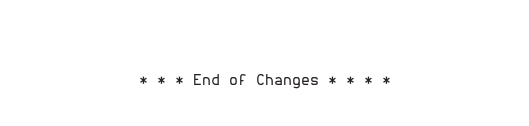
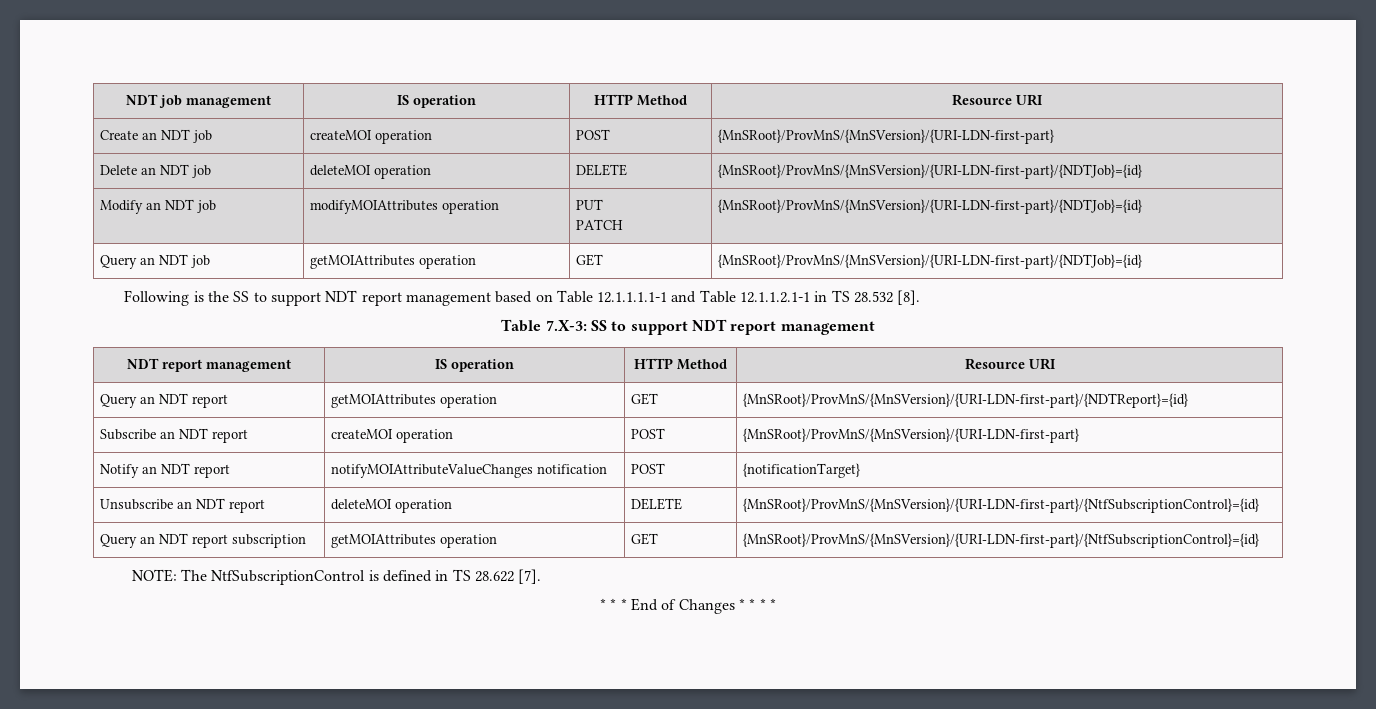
(138, 80) none -> [126,94,271,108] [397,95,476,108] [594,94,687,106] [952,94,1043,106] [99,129,212,143] [309,130,432,144] [575,129,610,140] [717,129,1054,144] [99,164,211,178] [309,165,431,179] [575,164,627,176] [717,164,1142,179] [99,199,216,214] [309,200,499,214] [575,199,603,210] [575,219,623,230] [717,199,1142,214] [99,254,210,269] [309,255,476,269] [575,254,603,266] [717,254,1142,269] [124,290,921,306] [501,319,875,335] [127,358,291,372] [435,359,514,372] [634,358,727,370] [964,358,1056,370] [99,393,228,408] [330,394,497,408] [630,393,658,405] [742,393,1188,408] [99,428,248,443] [330,429,453,443] [630,428,665,439] [742,428,1079,443] [99,463,230,478] [330,464,607,478] [630,463,665,474] [742,463,860,478] [99,498,265,513] [330,499,452,513] [630,498,682,510] [742,498,1259,513] [99,533,306,548] [330,534,497,548] [630,533,658,545] [742,533,1259,548] [131,569,542,585] NDT job management | IS operation | HTTP Method | Resource URI // Create an NDT job | createMOI operation | POST | {MnSRoot}/ProvMnS/{MnSVersion}/{URI-LDN-first-part} // Delete an NDT job | deleteMOI operation | DELETE | {MnSRoot}/ProvMnS/{MnSVersion}/{URI-LDN-first-part}/{NDTJob}={id} // Modify an NDT job | modifyMOIAttributes operation | PUT // PATCH | {MnSRoot}/ProvMnS/{MnSVersion}/{URI-LDN-first-part}/{NDTJob}={id} // Query an NDT job | getMOIAttributes operation | GET | {MnSRoot}/ProvMnS/{MnSVersion}/{URI-LDN-first-part}/{NDTJob}={id} // Following is the SS to support NDT report management based on Table 12.1.1.1.1-1 and Table 12.1.1.2.1-1 in TS 28.532 [8]. // Table 7.X-3: SS to support NDT report management // NDT report management | IS operation | HTTP Method | Resource URI // Query an NDT report | getMOIAttributes operation | GET | {MnSRoot}/ProvMnS/{MnSVersion}/{URI-LDN-first-part}/{NDTReport}={id} // Subscribe an NDT report | createMOI operation | POST | {MnSRoot}/ProvMnS/{MnSVersion}/{URI-LDN-first-part} // Notify an NDT report | notifyMOIAttributeValueChanges notification | POST | {notificationTarget} // Unsubscribe an NDT report | deleteMOI operation | DELETE | {MnSRoot}/ProvMnS/{MnSVersion}/{URI-LDN-first-part}/{NtfSubscriptionControl}={id} // Query an NDT report subscription | getMOIAttributes operation | GET | {MnSRoot}/ProvMnS/{MnSVersion}/{URI-LDN-first-part}/{NtfSubscriptionControl}={id} // NOTE: The NtfSubscriptionControl is defined in TS 28.622 [7]. //

